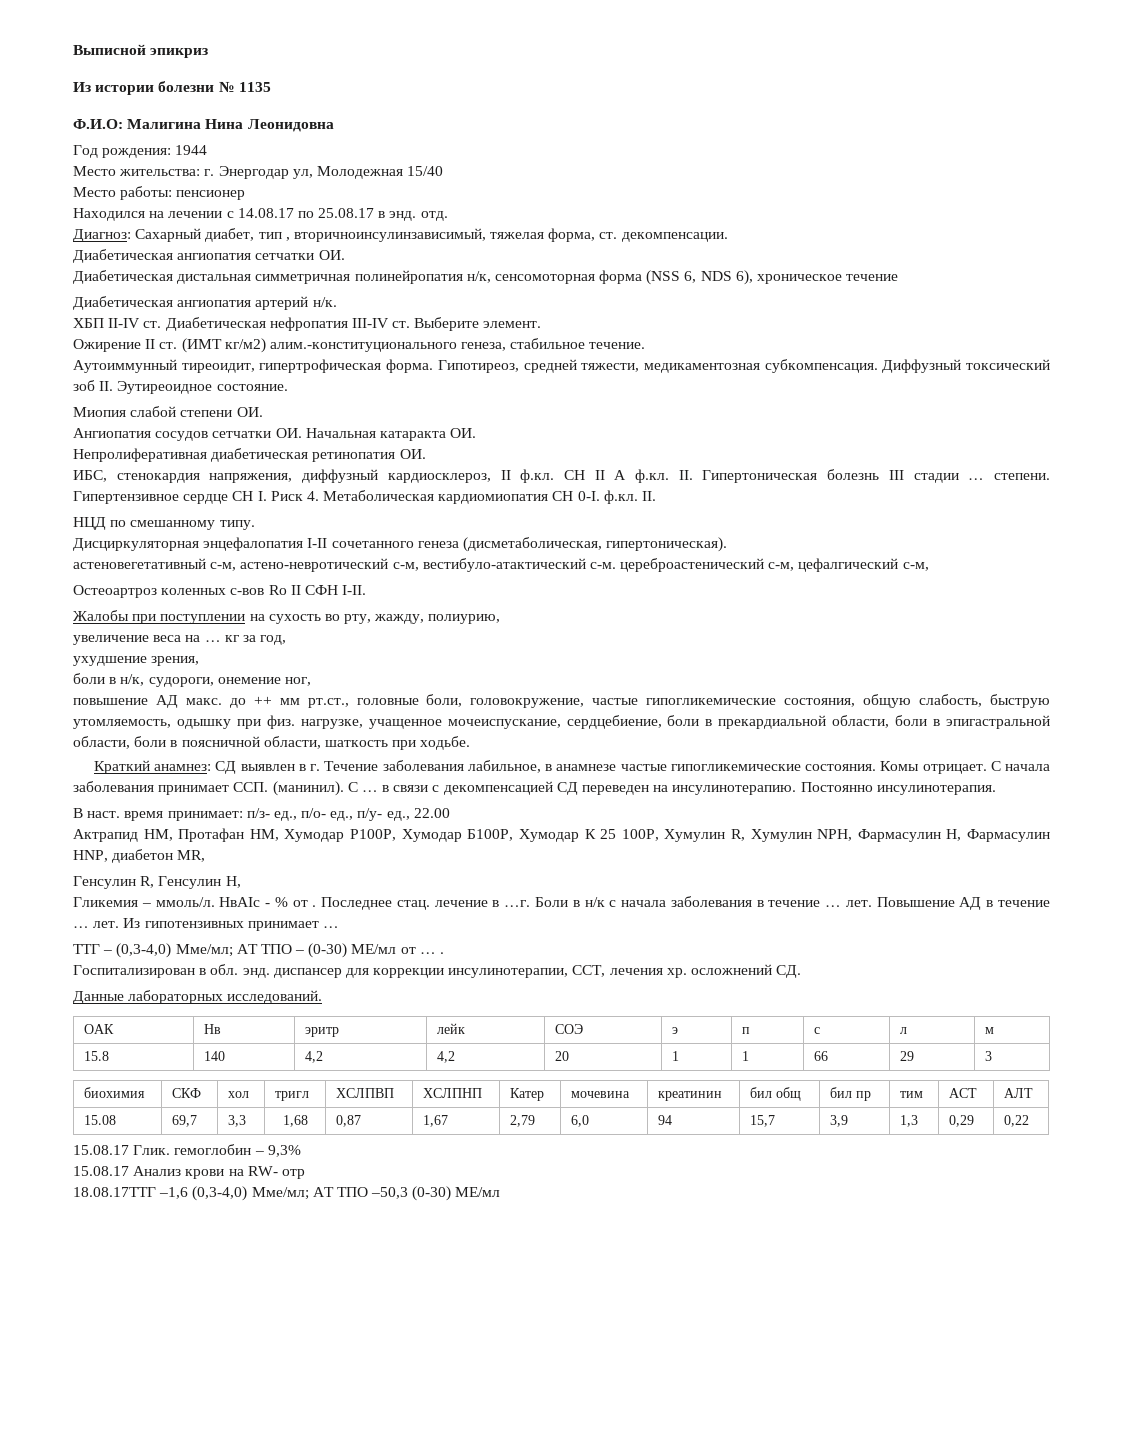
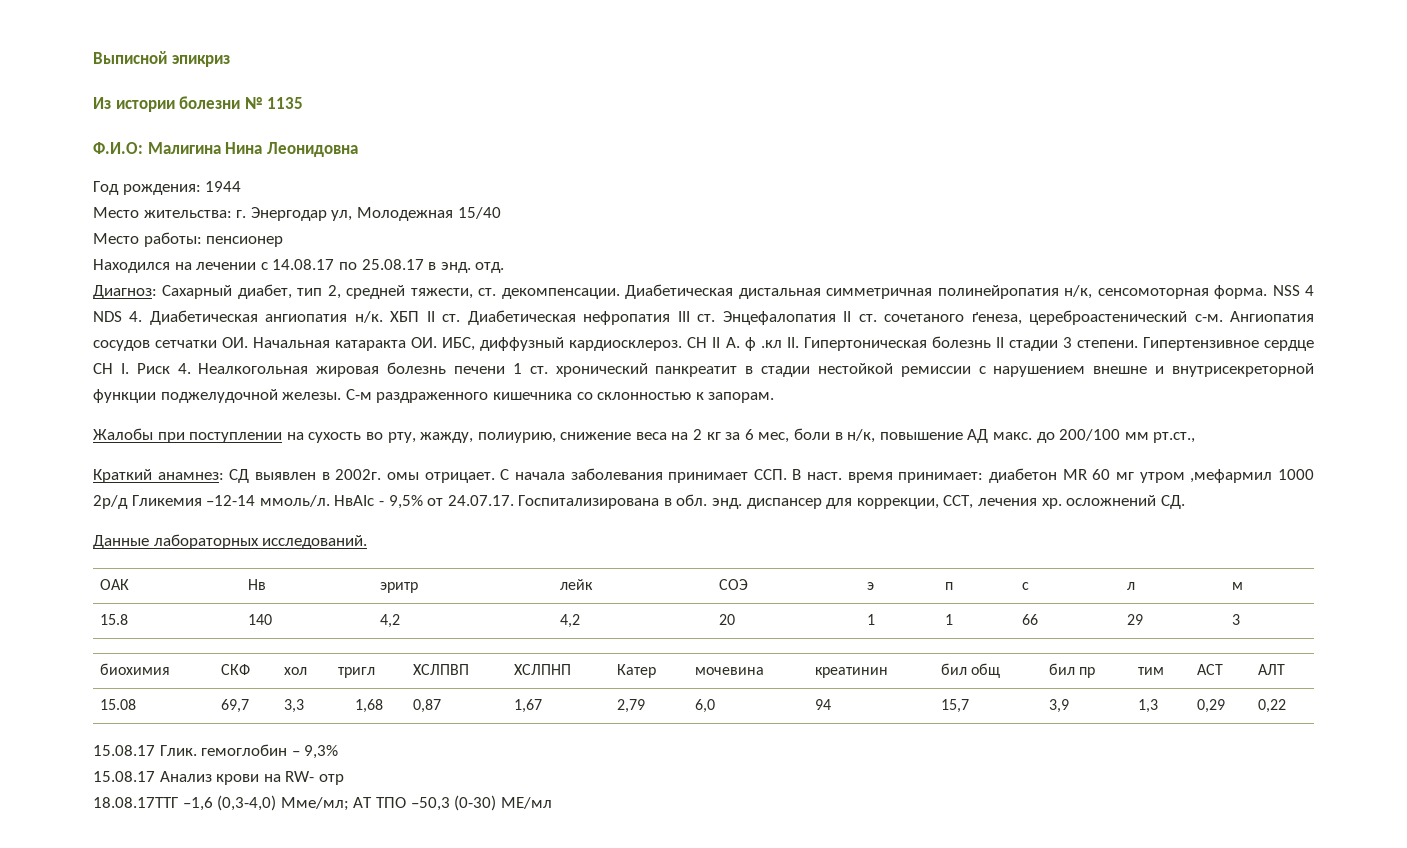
[285,228,728,242] [73,249,345,263] , вторичноинсулинзависимый, тяжелая форма, ст. декомпенсации. // Диабетическая ангиопатия сетчатки ОИ. // -> [327,285,620,299] 2, средней тяжести, ст. декомпенсации.
[599,270,899,285] [73,296,309,310] форма (NSS 6, NDS 6), хроническое течение // Диабетическая ангиопатия артерий -> [1214,285,1315,299] [93,310,348,325] форма. NSS 4 NDS 4. Диабетическая ангиопатия
[73,318,141,328] // ХБП II-IV -> [390,311,435,322] ХБП II
[351,317,542,331] [73,338,646,353] [73,359,1050,373] [73,380,288,394] [73,406,263,417] III-IV ст. Выберите элемент. // Ожирение II ст. (ИМТ кг/м2) алим.-конституционального генеза, стабильное течение. // Аутоиммунный тиреоидит, гипертрофическая форма. Гипотиреоз, средней тяжести, медикаментозная субкомпенсация. Диффузный токсический зоб II. Эутиреоидное состояние. // Миопия слабой степени ОИ. // -> [677,310,1223,325] III ст. Энцефалопатия II ст. сочетаного ґенеза, цереброастенический с-м.
[73,448,426,462] [73,469,985,483] // Непролиферативная диабетическая ретинопатия ОИ. // ИБС, стенокардия напряжения, диффузный кардиосклероз, II ф.кл. СН II А ф.кл. II. Гипертоническая болезнь III стадии … -> [442,336,1072,351] ИБС, диффузный кардиосклероз. СН II А. ф .кл II. Гипертоническая болезнь II стадии 3
[323,490,657,504] [73,517,255,530] [73,537,728,552] [73,558,929,572] [73,585,367,598] Метаболическая кардиомиопатия СН 0-I. ф.кл. II. // НЦД по смешанному типу. // Дисциркуляторная энцефалопатия I-II сочетанного генеза (дисметаболическая, гипертоническая). // астеновегетативный с-м, астено-невротический с-м, вестибуло-атактический с-м. цереброастенический с-м, цефалгический с-м, // Остеоартроз коленных с-вов Rо II СФН I-II. -> [198,362,1314,377] [93,389,775,403] Неалкогольная жировая болезнь печени 1 ст. хронический панкреатит в стадии нестойкой ремиссии с нарушением внешне и внутрисекреторной функции поджелудочной железы. С-м раздраженного кишечника со склонностью к запорам.
[73,635,149,645] // увеличение -> [560,432,632,440] снижение
[204,640,221,642] … -> [693,429,703,440] 2
[260,635,287,645] [73,656,200,666] [73,673,311,687] год, // ухудшение зрения, // боли в н/к, судороги, онемение ног, // -> [744,428,876,443] 6 мес, боли в н/к,
[253,696,272,705] ++ -> [1059,429,1121,441] 200/100
[356,694,1050,708] [73,715,1050,729] [73,736,471,750] головные боли, головокружение, частые гипогликемические состояния, общую слабость, быструю утомляемость, одышку при физ. нагрузке, учащенное мочеиспускание, сердцебиение, боли в прекардиальной области, боли в эпигастральной области, боли в поясничной области, шаткость при ходьбе. -> (1196, 437) none
[310,760,920,773] г. Течение заболевания лабильное, в анамнезе частые гипогликемические состояния. Комы -> [335,469,419,480] 2002г. омы
[272,781,996,796] [73,808,450,821] [73,828,1050,842] [73,849,206,863] [73,876,241,889] [73,896,1050,910] [73,918,339,931] [73,943,445,958] [73,965,195,978] (манинил). С … в связи с декомпенсацией СД переведен на инсулинотерапию. Постоянно инсулинотерапия. // В наст. время принимает: п/з- ед., п/о- ед., п/у- ед., 22.00 // Актрапид НМ, Протафан НМ, Хумодар Р100Р, Хумодар Б100Р, Хумодар К 25 100Р, Хумулин R, Хумулин NРН, Фармасулин Н, Фармасулин НNР, диабетон МR, // Генсулин R, Генсулин Н, // Гликемия – ммоль/л. НвАIс - % от . Последнее стац. лечение в …г. Боли в н/к с начала заболевания в течение … лет. Повышение АД в течение … лет. Из гипотензивных принимает … // ТТГ – (0,3-4,0) Мме/мл; АТ ТПО – (0-30) МЕ/мл от … . // Госпитализирован -> [792,468,1315,483] [93,495,660,509] В наст. время принимает: диабетон MR 60 мг утром ,мефармил 1000 2р/д Гликемия –12-14 ммоль/л. НвАIс - 9,5% от 24.07.17. Госпитализирована
[373,968,569,978] коррекции инсулинотерапии, -> [856,498,939,509] коррекции,

